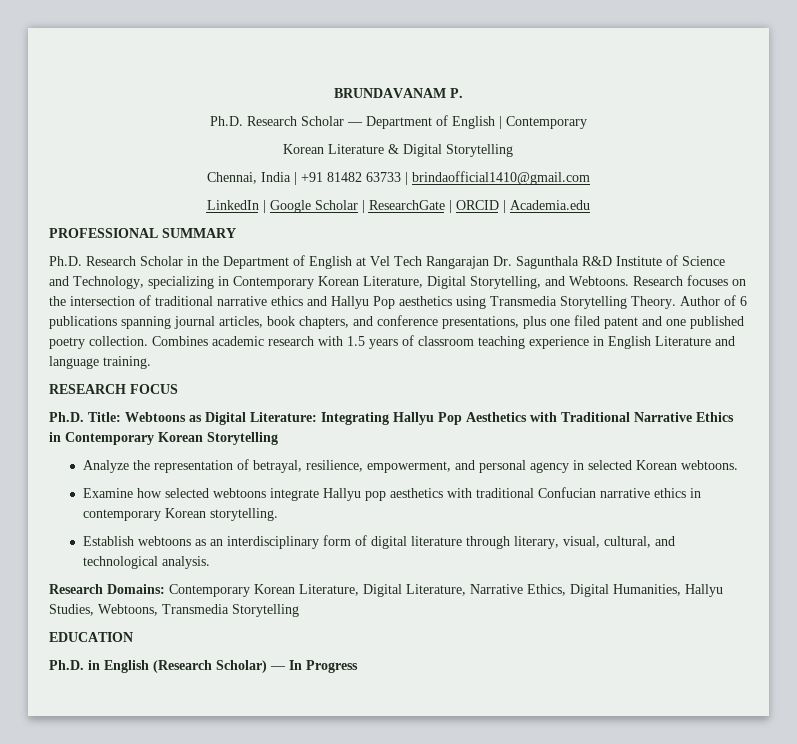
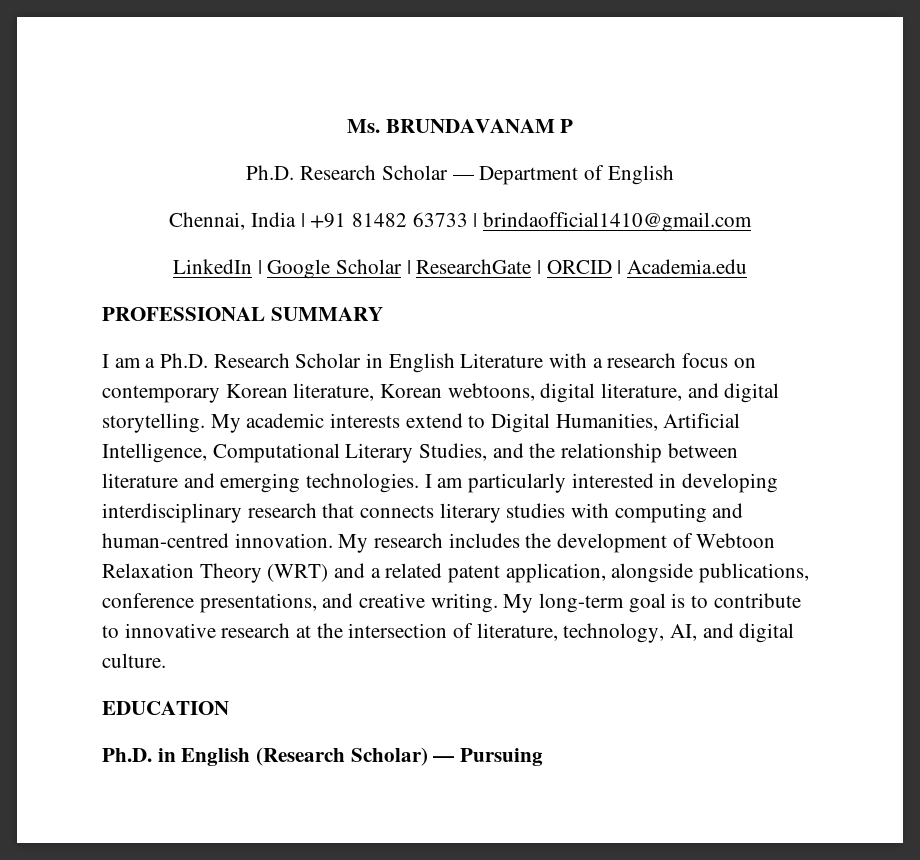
[333,88,463,98] BRUNDAVANAM P. -> [346,119,574,133] Ms. BRUNDAVANAM P
[498,116,587,129] [283,144,513,157] | Contemporary // Korean Literature & Digital Storytelling -> (674, 175) none
(236, 233) none -> [102,354,156,368] I am a
[202,255,725,269] [49,275,746,289] [49,295,747,309] [49,315,744,329] [49,335,735,349] [49,356,151,369] [49,384,178,394] [49,412,734,425] [49,432,278,445] [83,459,739,473] [83,487,702,501] [83,508,279,521] [83,535,676,549] [83,556,211,569] [49,584,723,597] [49,604,299,617] the Department of English at Vel Tech Rangarajan Dr. Sagunthala R&D Institute of Science and Technology, specializing in Contemporary Korean Literature, Digital Storytelling, and Webtoons. Research focuses on the intersection of traditional narrative ethics and Hallyu Pop aesthetics using Transmedia Storytelling Theory. Author of 6 publications spanning journal articles, book chapters, and conference presentations, plus one filed patent and one published poetry collection. Combines academic research with 1.5 years of classroom teaching experience in English Literature and language training. // RESEARCH FOCUS // Ph.D. Title: Webtoons as Digital Literature: Integrating Hallyu Pop Aesthetics with Traditional Narrative Ethics in Contemporary Korean Storytelling // Analyze the representation of betrayal, resilience, empowerment, and personal agency in selected Korean webtoons. // Examine how selected webtoons integrate Hallyu pop aesthetics with traditional Confucian narrative ethics in contemporary Korean storytelling. // Establish webtoons as an interdisciplinary form of digital literature through literary, visual, cultural, and technological analysis. // Research Domains: Contemporary Korean Literature, Digital Literature, Narrative Ethics, Digital Humanities, Hallyu Studies, Webtoons, Transmedia Storytelling -> [388,353,756,373] [102,383,780,403] [102,413,741,433] [102,443,738,463] [102,473,779,493] [102,503,744,523] [102,533,776,553] [102,563,810,583] [102,593,801,613] [102,623,795,643] [102,653,166,668] English Literature with a research focus on contemporary Korean literature, Korean webtoons, digital literature, and digital storytelling. My academic interests extend to Digital Humanities, Artificial Intelligence, Computational Literary Studies, and the relationship between literature and emerging technologies. I am particularly interested in developing interdisciplinary research that connects literary studies with computing and human-centred innovation. My research includes the development of Webtoon Relaxation Theory (WRT) and a related patent application, alongside publications, conference presentations, and creative writing. My long-term goal is to contribute to innovative research at the intersection of literature, technology, AI, and digital culture.
[289,660,358,673] In Progress -> [460,748,544,766] Pursuing

